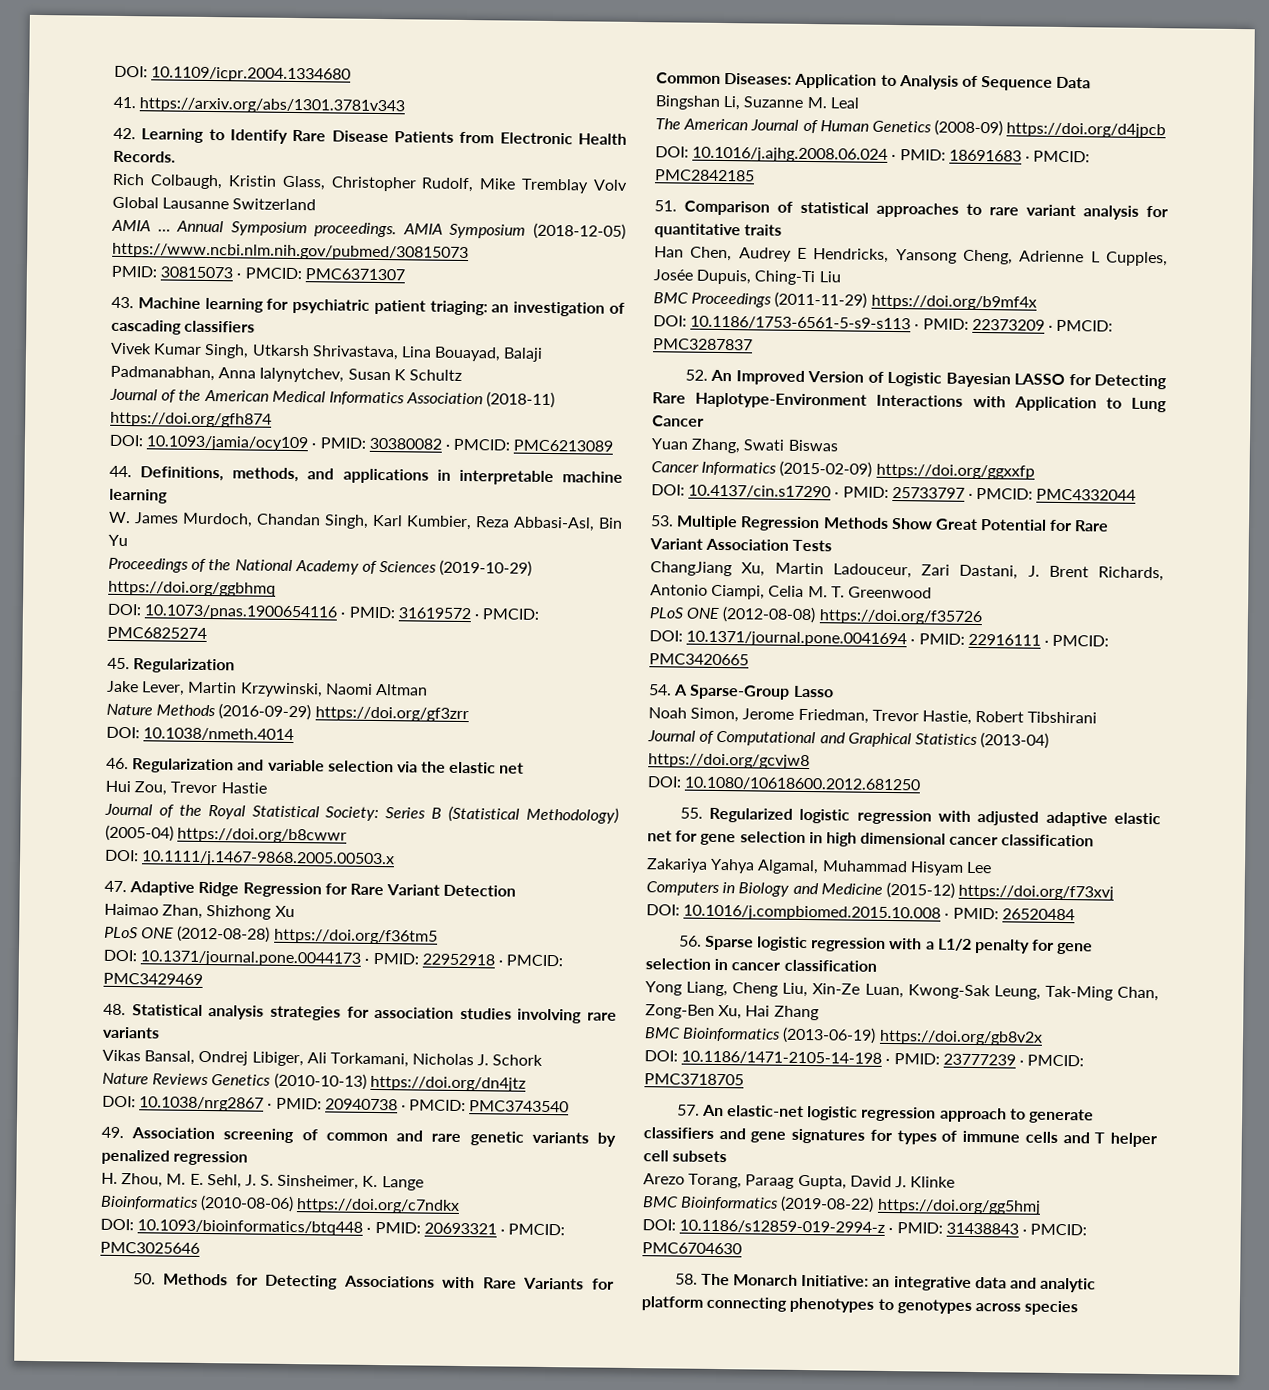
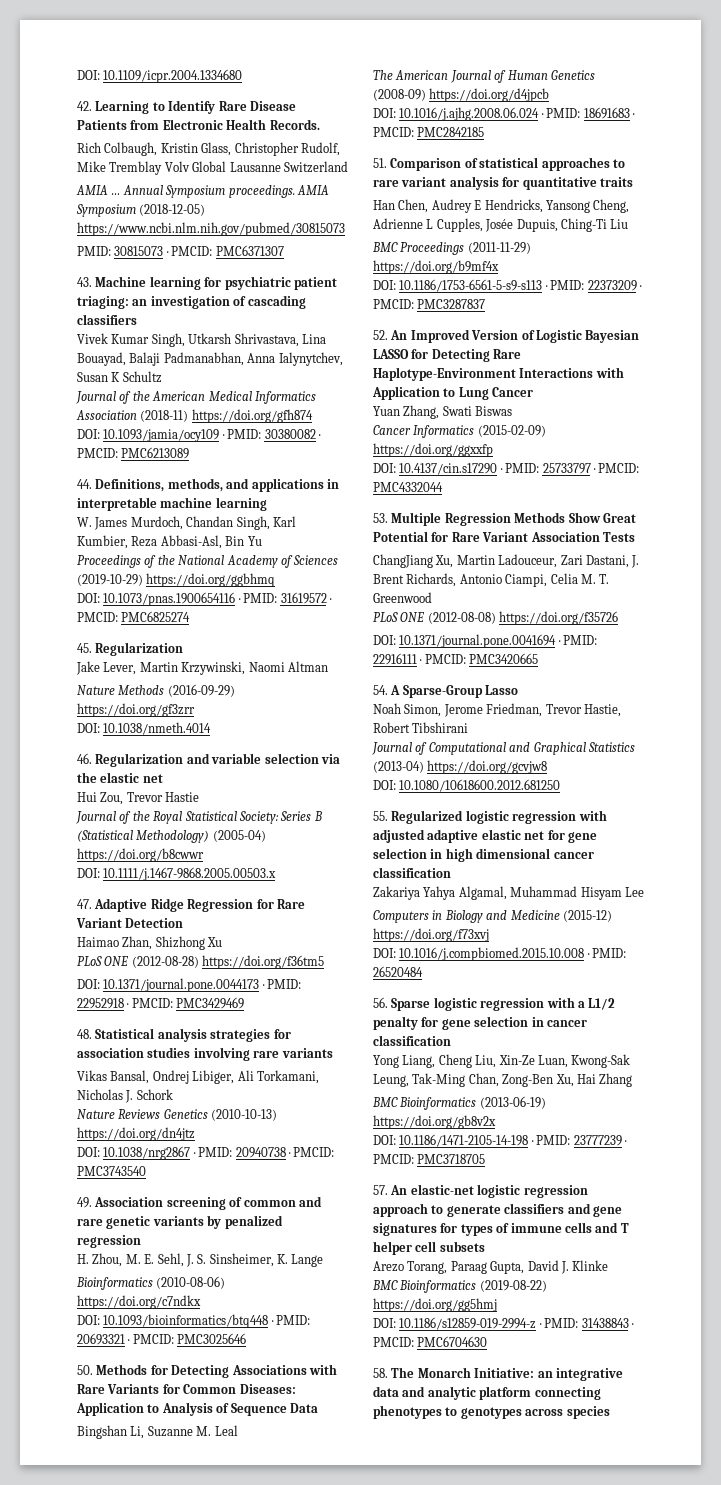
[113,96,406,115] // 41. https://arxiv.org/abs/1301.3781v343 -> (243, 76) none

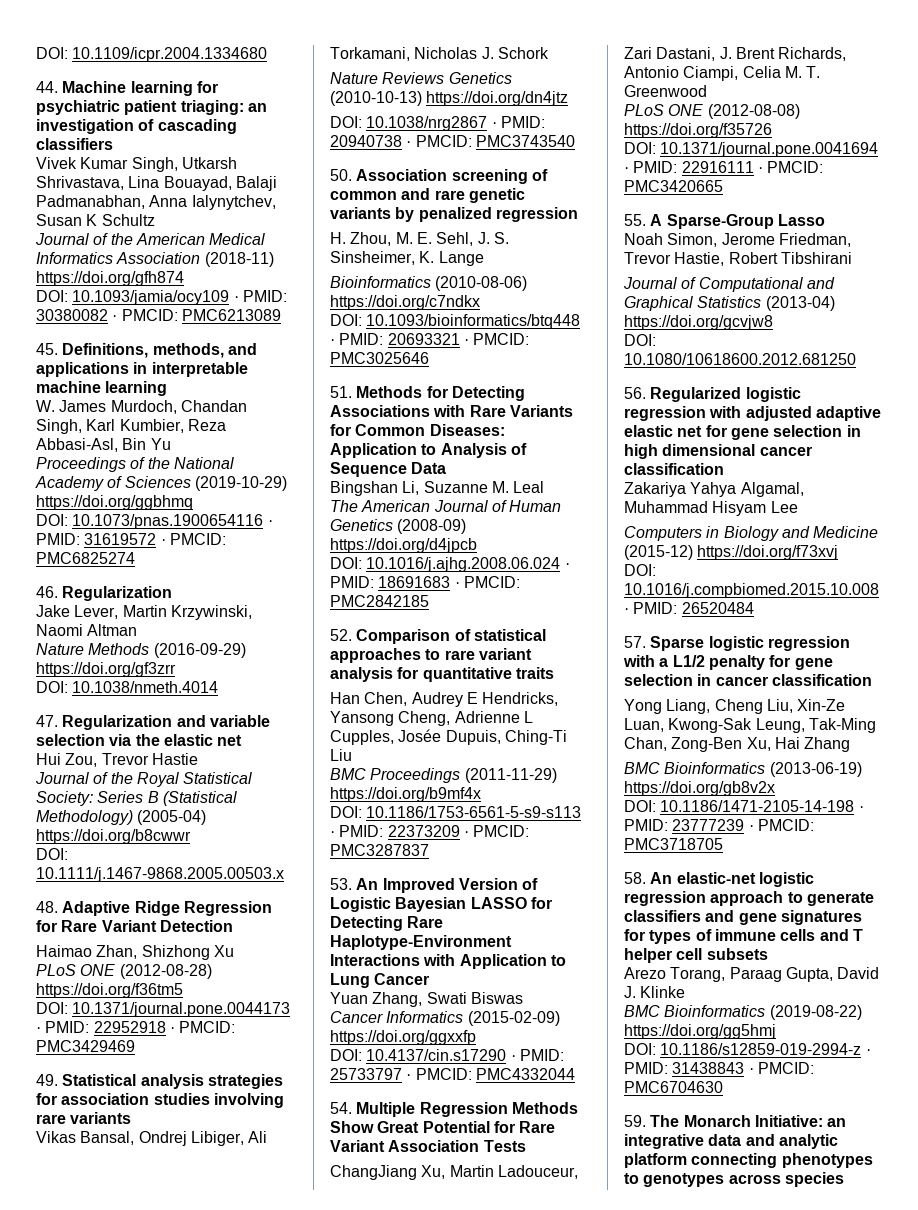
[77,100,296,114] [77,119,320,130] [77,142,340,156] [77,161,348,175] [76,185,329,198] [76,204,206,217] [77,222,345,236] [77,245,284,256] [77,277,92,287] 42. Learning to Identify Rare Disease Patients from Electronic Health Records. // Rich Colbaugh, Kristin Glass, Christopher Rudolf, Mike Tremblay Volv Global Lausanne Switzerland // AMIA … Annual Symposium proceedings. AMIA Symposium (2018-12-05) https://www.ncbi.nlm.nih.gov/pubmed/30815073 // PMID: 30815073 · PMCID: PMC6371307 // 43. -> [36,81,58,93] 44.
[77,479,92,489] 44. -> [36,343,58,355] 45.
[77,643,92,653] 45. -> [36,586,58,598] 46.
[77,753,92,764] 46. -> [36,715,58,727] 47.
[77,899,92,909] 47. -> [36,901,58,913] 48.
[77,1029,92,1039] 48. -> [36,1074,58,1086] 49.
[77,1197,92,1208] 49. -> [330,169,352,181] 50.
[77,1365,93,1375] 50. -> [330,386,352,398] 51.
[373,158,387,168] 51. -> [330,629,352,641] 52.
[373,330,388,340] 52. -> [330,878,352,890] 53.
[373,513,388,523] 53. -> [330,1102,352,1114] 54.
[373,685,388,695] 54. -> [624,214,646,226] 55.
[373,811,388,821] 55. -> [624,387,646,399] 56.
[373,997,388,1008] 56. -> [624,636,646,648] 57.
[373,1185,388,1195] 57. -> [624,872,646,884] 58.
[373,1368,388,1378] 58. -> [624,1115,646,1127] 59.

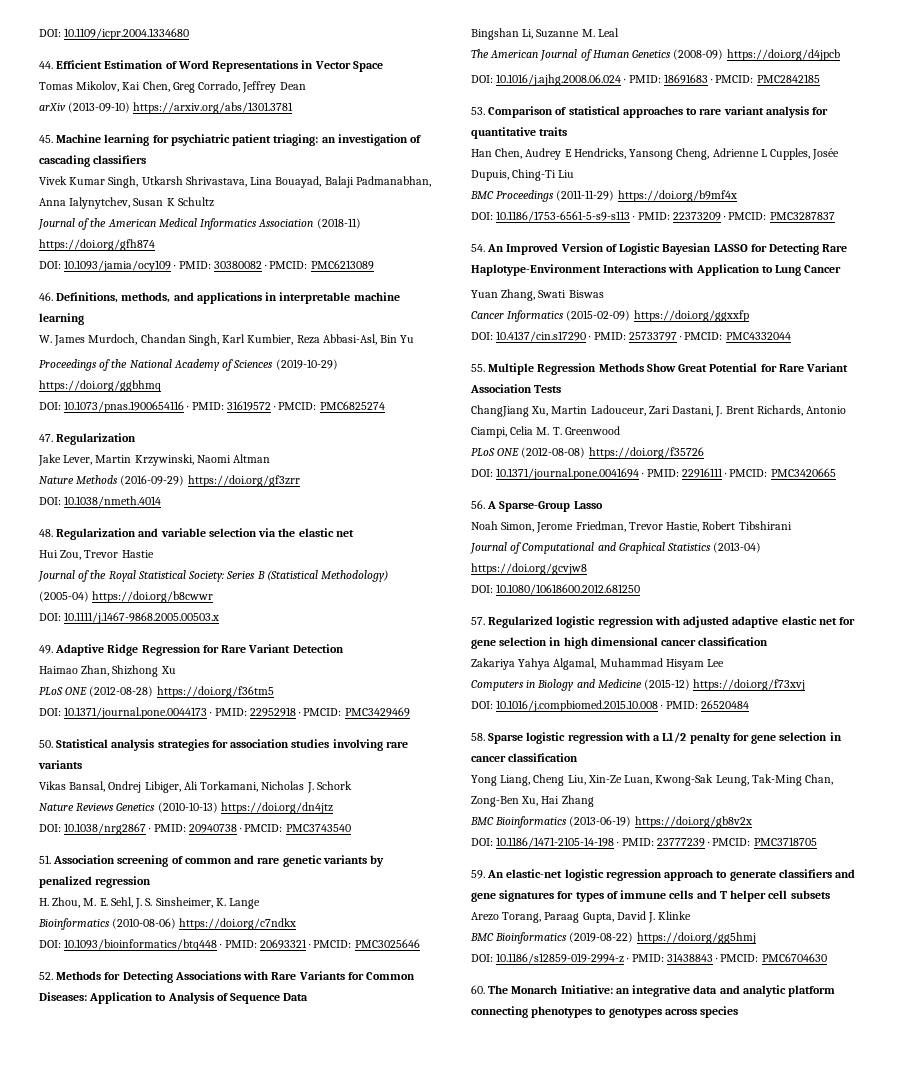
(58, 87) none -> [56,60,383,72] [39,81,306,93] [39,102,294,114] [39,135,53,143] Efficient Estimation of Word Representations in Vector Space // Tomas Mikolov, Kai Chen, Greg Corrado, Jeffrey Dean // arXiv (2013-09-10) https://arxiv.org/abs/1301.3781 // 45.
[36,343,58,355] 45. -> [39,292,53,301] 46.
[36,586,58,598] 46. -> [39,434,53,442] 47.
[36,715,58,727] 47. -> [39,529,53,537] 48.
[36,901,58,913] 48. -> [39,645,53,654] 49.
[36,1074,58,1086] 49. -> [39,740,53,748] 50.
[330,169,352,181] 50. -> [39,855,51,864] 51.
[330,386,352,398] 51. -> [39,972,53,980] 52.
[330,629,352,641] 52. -> [471,107,485,115] 53.
[330,878,352,890] 53. -> [471,244,485,252] 54.
[330,1102,352,1114] 54. -> [471,364,485,372] 55.
[624,214,646,226] 55. -> [471,500,485,509] 56.
[624,387,646,399] 56. -> [471,617,485,625] 57.
[624,636,646,648] 57. -> [471,733,485,741] 58.
[624,872,646,884] 58. -> [471,870,485,879] 59.
[624,1115,646,1127] 59. -> [471,985,485,994] 60.

